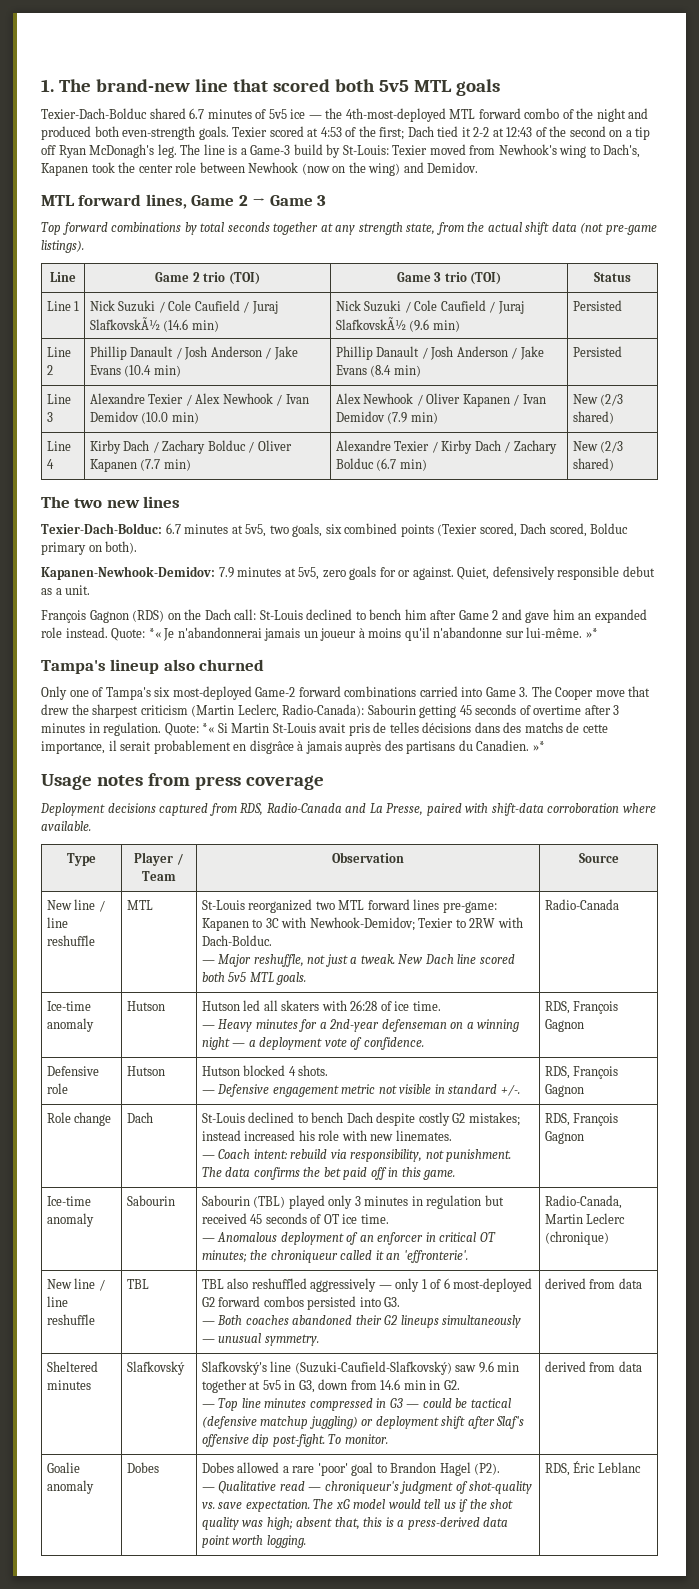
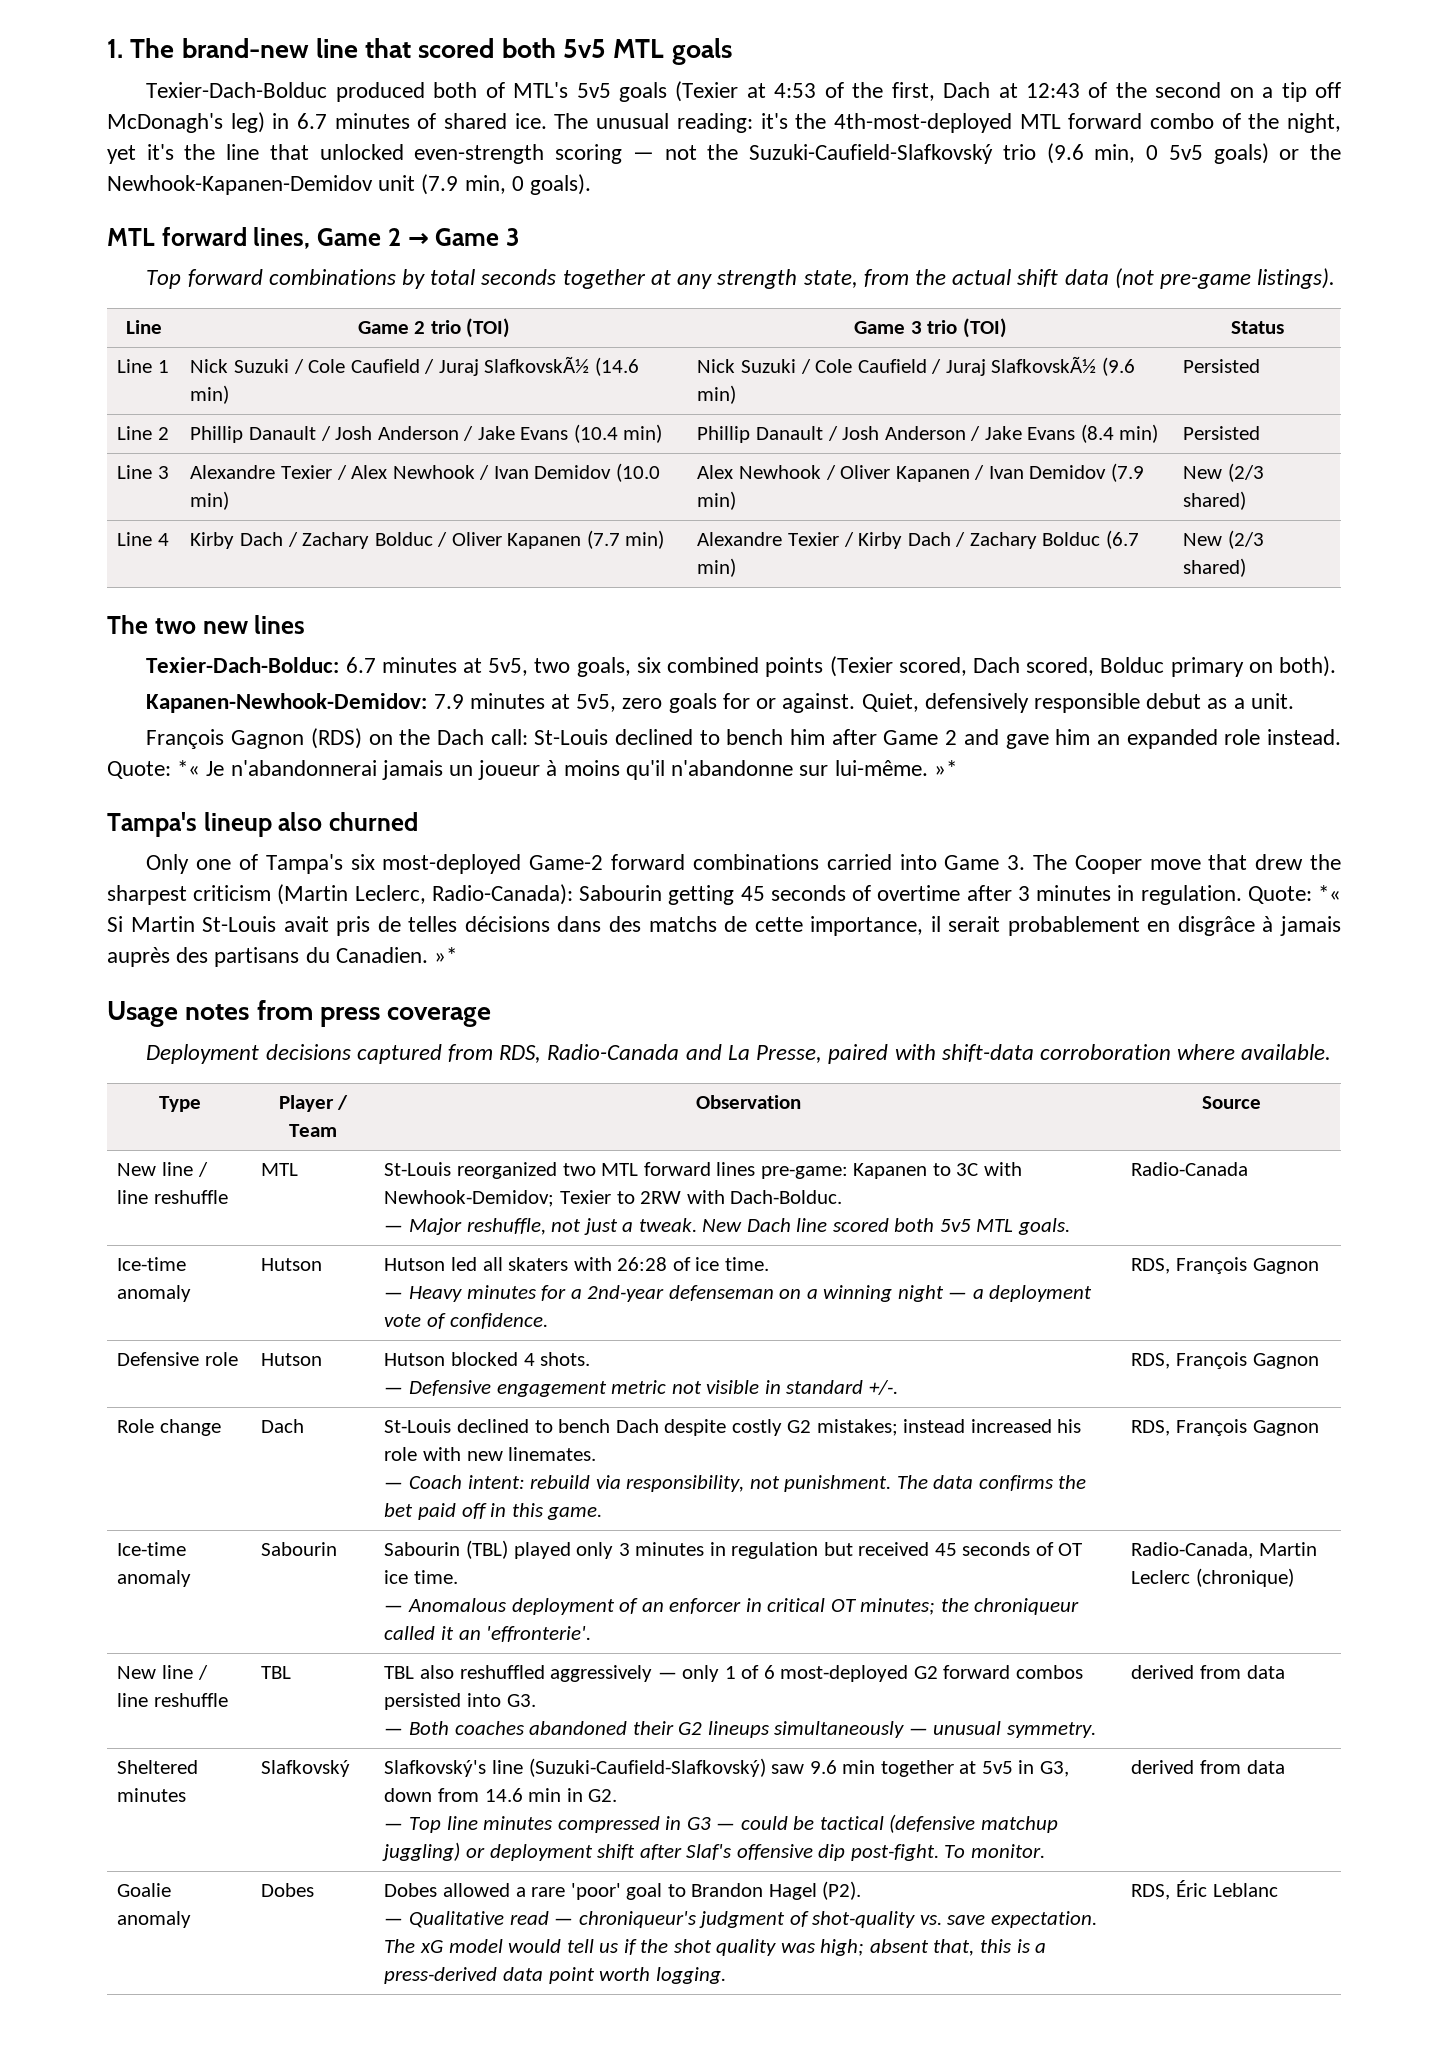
[149,108,649,122] [41,126,490,140] shared 6.7 minutes of 5v5 ice — the 4th-most-deployed MTL forward combo of the night and produced both even-strength goals. Texier scored at 4:53 of the first; Dach tied it 2-2 -> [335,81,991,102] produced both of MTL's 5v5 goals (Texier at 4:53 of the first, Dach
[58,144,641,158] [41,162,479,176] Ryan McDonagh's leg. The line is a Game-3 build by St-Louis: Texier moved from Newhook's wing to Dach's, Kapanen took the center role between Newhook (now on the wing) and Demidov. -> [107,112,1342,133] [107,143,1341,164] [107,174,592,195] McDonagh's leg) in 6.7 minutes of shared ice. The unusual reading: it's the 4th-most-deployed MTL forward combo of the night, yet it's the line that unlocked even-strength scoring — not the Suzuki-Caufield-Slafkovský trio (9.6 min, 0 5v5 goals) or the Newhook-Kapanen-Demidov unit (7.9 min, 0 goals).

